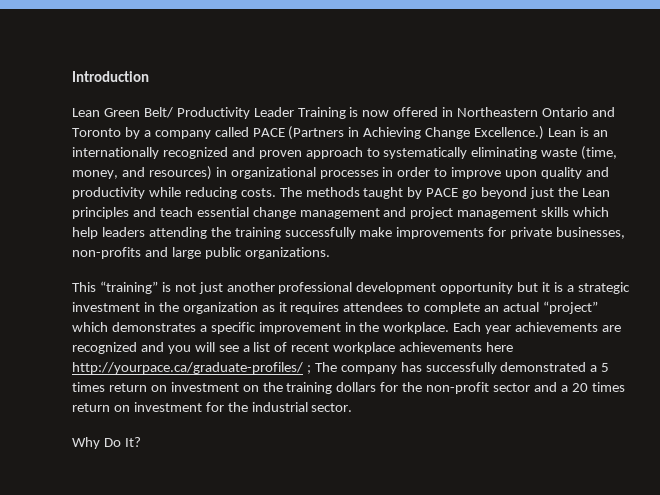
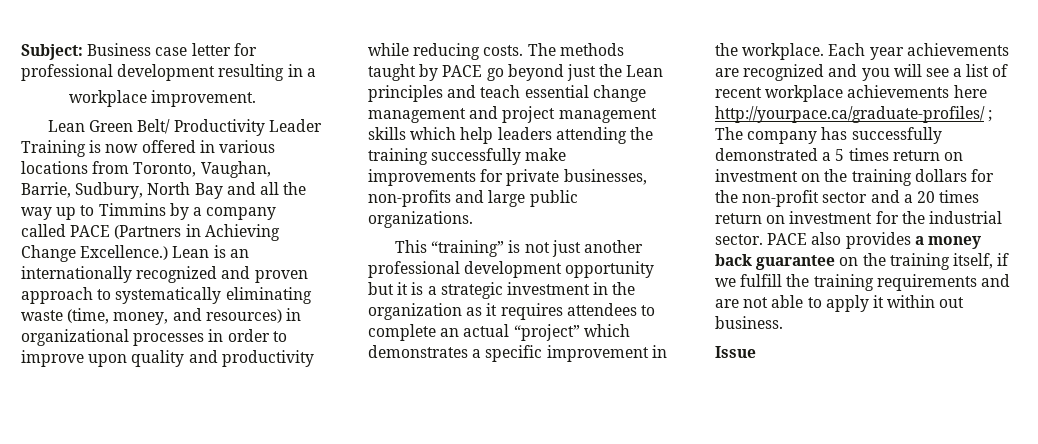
[72,71,149,82] Introduction -> [21,43,257,60] [21,64,316,81] [69,90,257,107] Subject: Business case letter for professional development resulting in a // workplace improvement.
[457,107,615,117] [72,128,121,137] Northeastern Ontario and Toronto -> [218,140,275,153] [21,161,271,178] [21,182,307,199] [21,203,166,220] various locations from Toronto, Vaughan, Barrie, Sudbury, North Bay and all the way up to Timmins
[72,437,141,449] // Why Do It? -> [767,232,981,249] [715,253,1010,270] [715,274,1010,291] [715,295,965,312] [715,316,783,329] [715,346,756,358] PACE also provides a money back guarantee on the training itself, if we fulfill the training requirements and are not able to apply it within out business. // Issue

